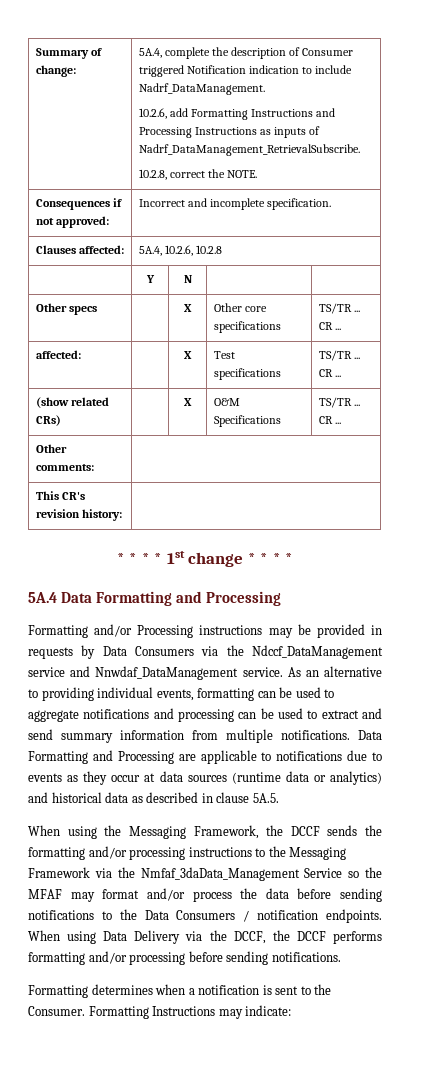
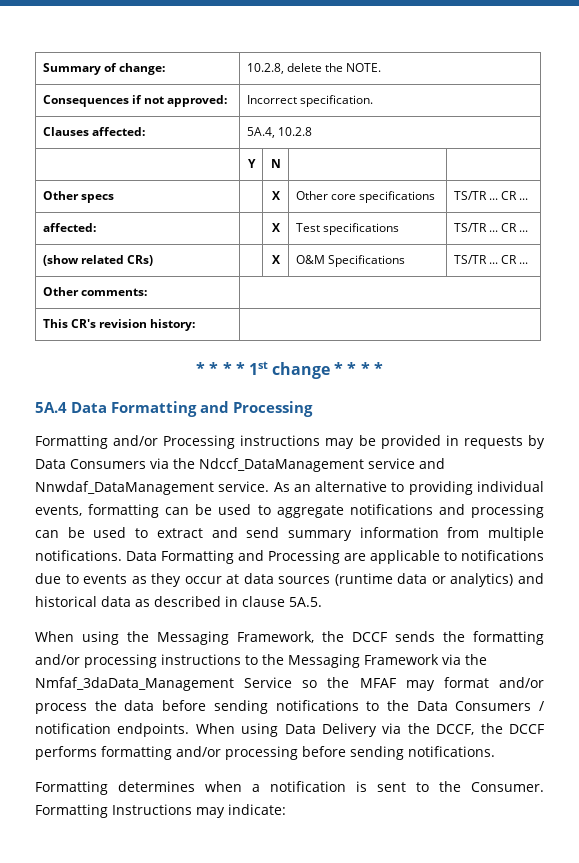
[138,47,354,59] [138,65,353,77] [138,83,265,95] [138,108,336,120] [138,126,321,138] [138,144,360,156] [138,169,205,180] 5A.4, complete the description of Consumer triggered Notification indication to include Nadrf_DataManagement. // 10.2.6, add Formatting Instructions and Processing Instructions as inputs of Nadrf_DataManagement_RetrievalSubscribe. // 10.2.8, correct -> [246,63,322,74] 10.2.8, delete
[187,198,265,210] and incomplete -> (297, 99) none
[164,245,193,256] 10.2.6, -> (275, 132) none

